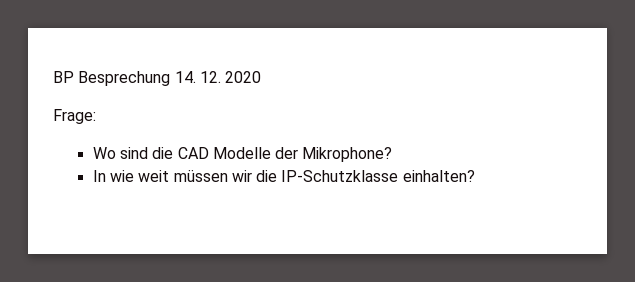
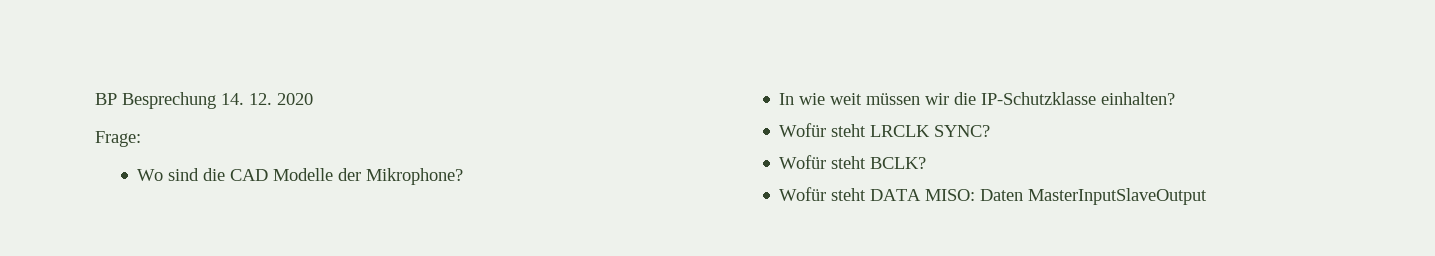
(475, 176) none -> [779,123,991,137] [779,155,927,169] [779,187,1208,205] // Wofür steht LRCLK SYNC? // Wofür steht BCLK? // Wofür steht DATA MISO: Daten MasterInputSlaveOutput

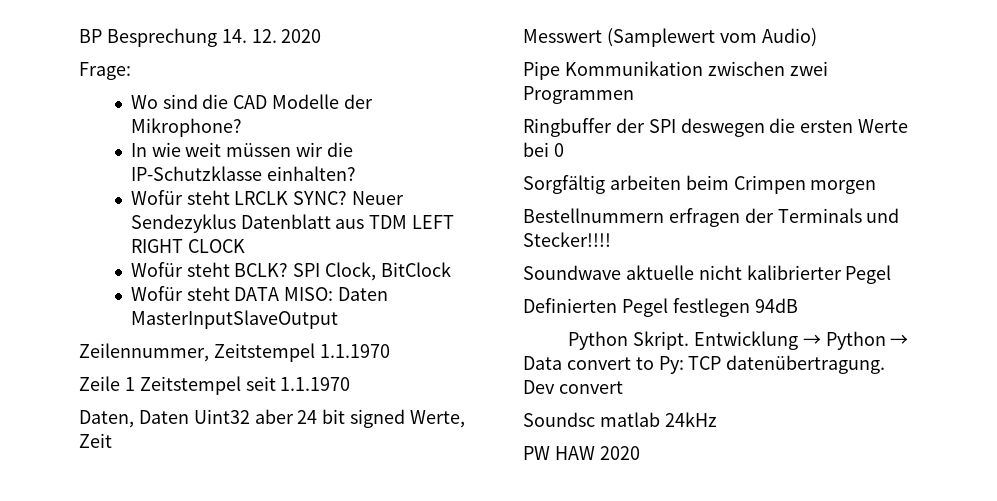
(991, 131) none -> [352,191,405,205] [130,214,455,233] [130,239,245,253] Neuer Sendezyklus Datenblatt aus TDM LEFT RIGHT CLOCK
(927, 163) none -> [293,262,452,281] SPI Clock, BitClock
(1208, 196) none -> [79,343,390,362] [79,376,351,395] [79,409,466,428] [79,433,112,448] [523,28,817,47] [523,61,828,80] [523,86,634,104] [523,118,909,137] [523,142,564,157] [523,175,877,194] [523,208,900,227] [523,232,611,247] [523,265,892,284] [523,298,798,317] [568,331,909,350] [523,355,886,374] [523,380,623,394] [523,412,717,427] [523,446,640,460] // Zeilennummer, Zeitstempel 1.1.1970 // Zeile 1 Zeitstempel seit 1.1.1970 // Daten, Daten Uint32 aber 24 bit signed Werte, Zeit // Messwert (Samplewert vom Audio) // Pipe Kommunikation zwischen zwei Programmen // Ringbuffer der SPI deswegen die ersten Werte bei 0 // Sorgfältig arbeiten beim Crimpen morgen // Bestellnummern erfragen der Terminals und Stecker!!!! // Soundwave aktuelle nicht kalibrierter Pegel // Definierten Pegel festlegen 94dB // Python Skript. Entwicklung → Python → Data convert to Py: TCP datenübertragung. Dev convert // Soundsc matlab 24kHz // PW HAW 2020

